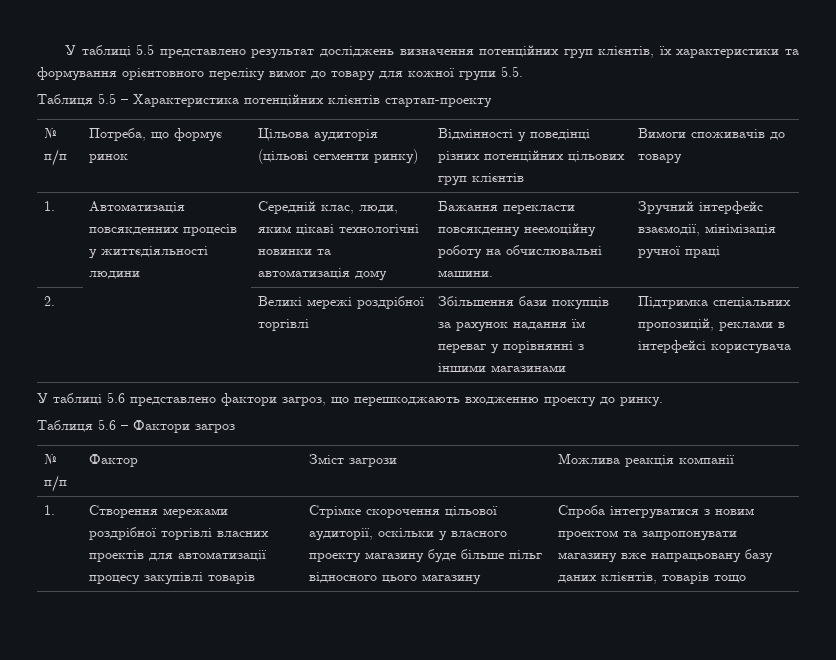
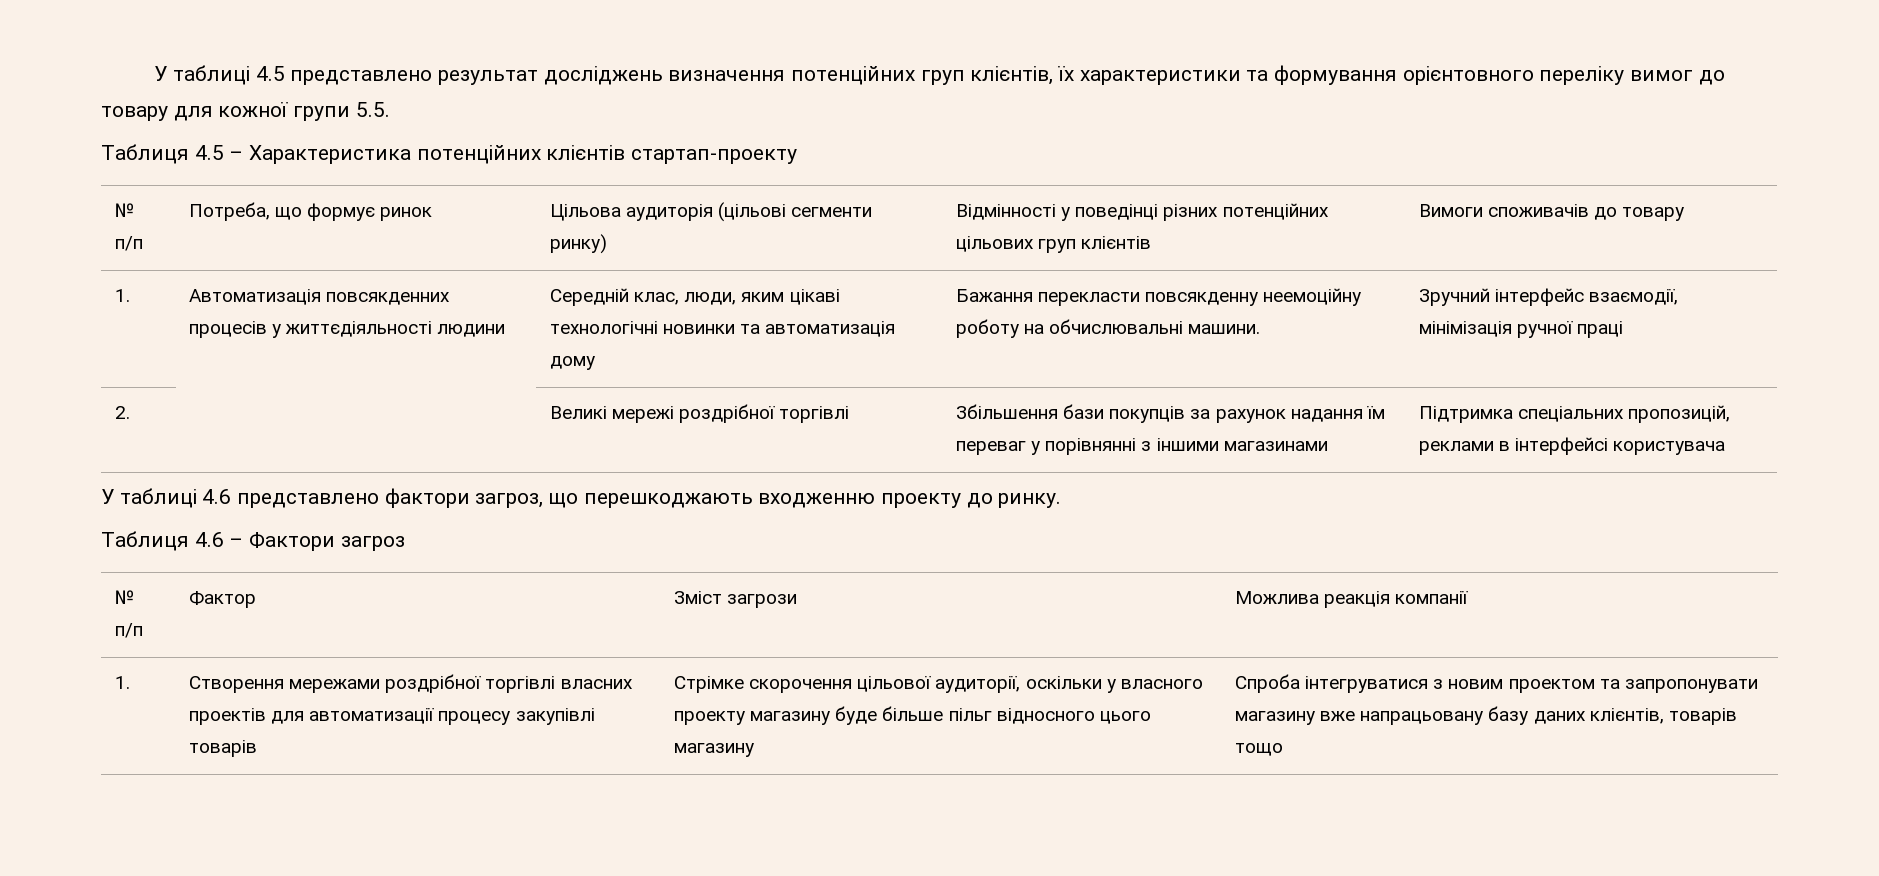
[65,44,155,57] У таблиці 5.5 -> [154,65,285,85] У таблиці 4.5
[98,93,116,104] 5.5 -> [194,145,224,160] 4.5
[107,392,125,403] 5.6 -> [202,489,232,504] 4.6
[98,419,116,430] 5.6 -> [194,532,224,547] 4.6

